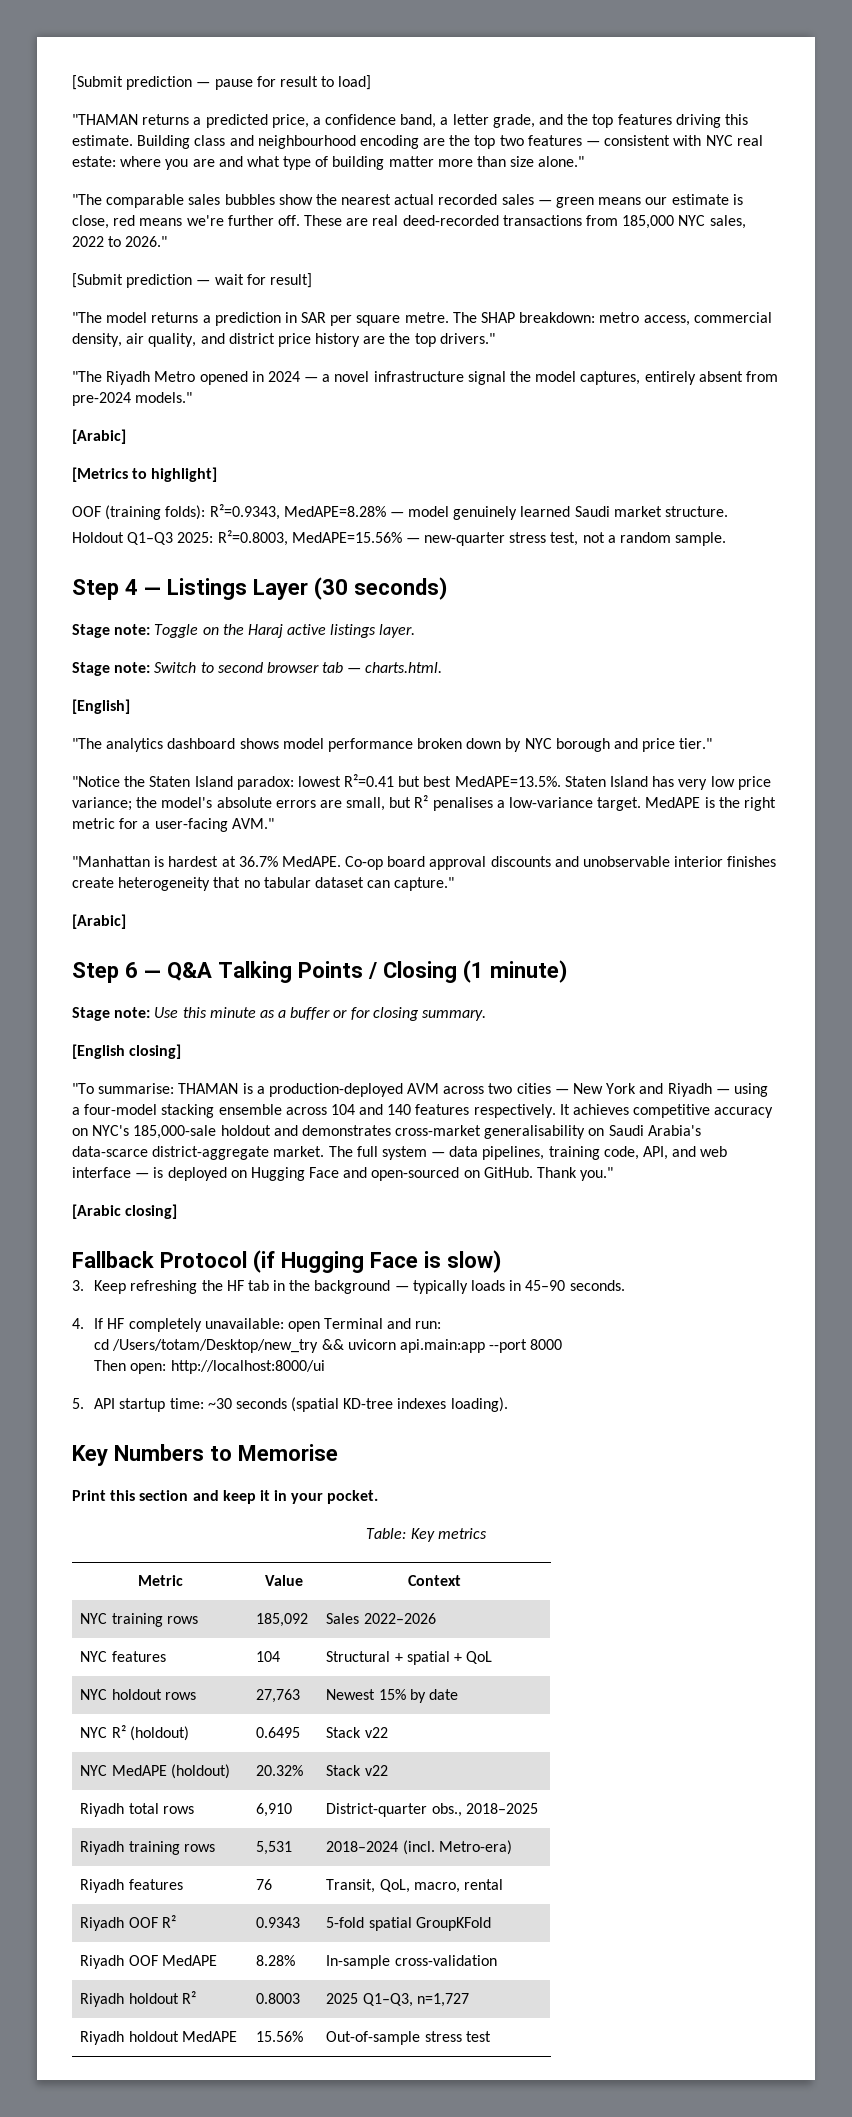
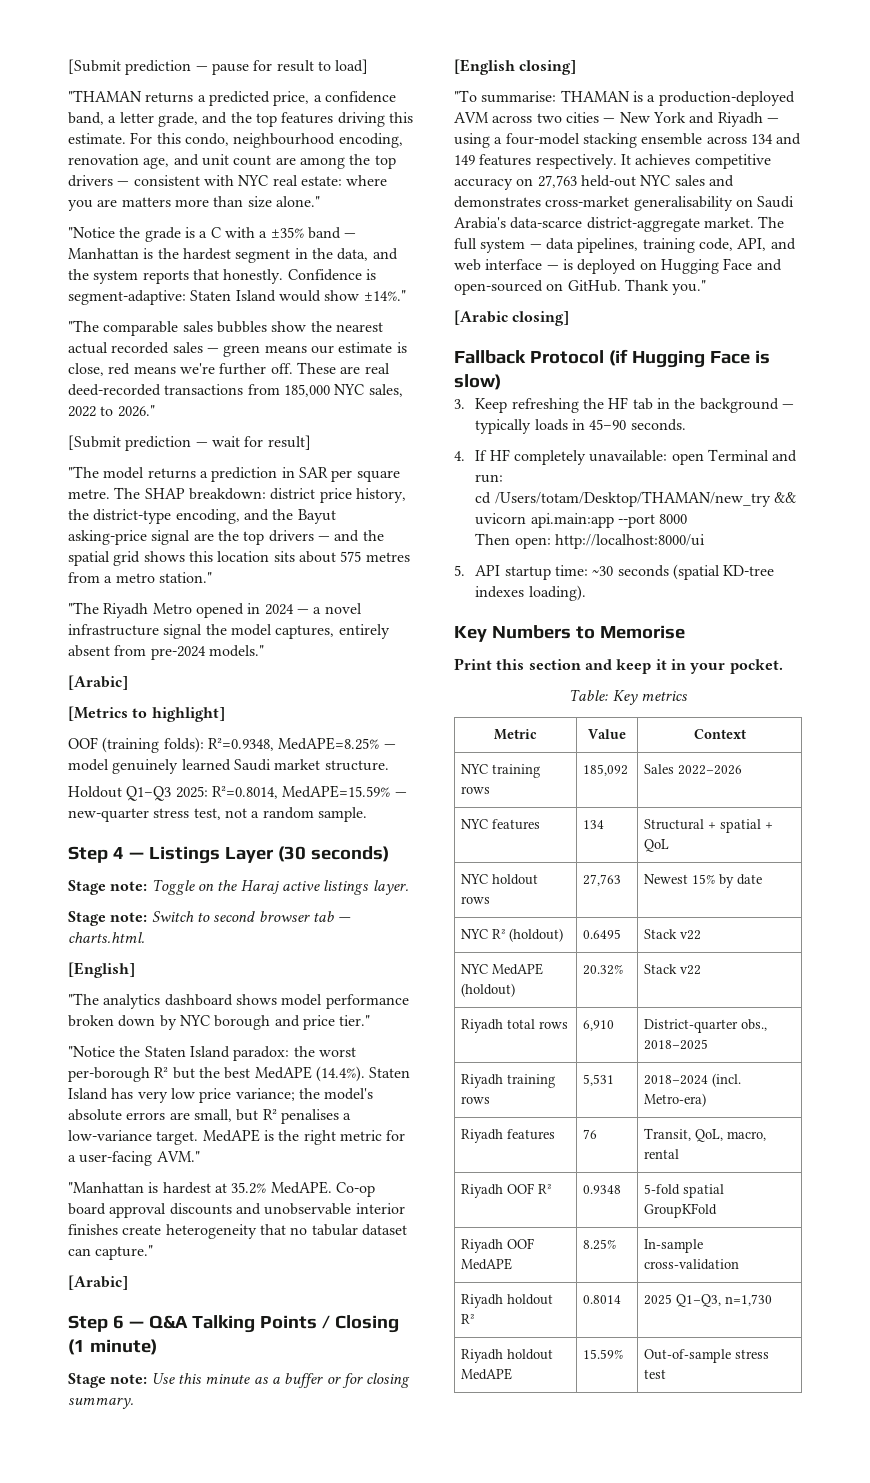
[137,135,582,149] Building class and neighbourhood encoding are the top two features -> [130,132,403,148] [68,154,396,169] [68,175,113,187] For this condo, neighbourhood encoding, renovation age, and unit count are among the top drivers
[218,156,585,170] and what type of building matter more than size alone." -> [121,196,320,208] [68,227,357,242] [68,248,398,263] [68,269,376,284] [68,290,406,305] matters more than size alone." // "Notice the grade is a C with a ±35% band — Manhattan is the hardest segment in the data, and the system reports that honestly. Confidence is segment-adaptive: Staten Island would show ±14%."
[599,312,772,326] [72,333,495,347] metro access, commercial density, air quality, and district price history are the top drivers." -> [270,488,406,503] [68,509,336,524] [68,530,384,545] [68,551,410,566] [68,572,212,583] district price history, the district-type encoding, and the Bayut asking-price signal are the top drivers — and the spatial grid shows this location sits about 575 metres from a metro station."
[209,504,386,520] R²=0.9343, MedAPE=8.28% -> [207,737,380,751] R²=0.9348, MedAPE=8.25%
[217,530,402,546] R²=0.8003, MedAPE=15.56% -> [211,785,391,799] R²=0.8014, MedAPE=15.59%
[297,774,561,787] lowest R²=0.41 but best MedAPE=13.5%. -> [293,1046,356,1057] [68,1066,365,1082] the worst per-borough R² but the best MedAPE (14.4%).
[238,856,278,867] 36.7% -> [231,1182,267,1194] 35.2%
[330,1104,412,1115] 104 and 140 -> [750,133,802,145] [454,155,475,165] 134 and 149
[92,1125,271,1139] NYC's 185,000-sale holdout -> [537,175,705,188] 27,763 held-out NYC sales
[112,1339,319,1353] /Users/totam/Desktop/new_try -> [494,491,771,507] /Users/totam/Desktop/THAMAN/new_try
[256,1651,281,1662] 104 -> [583,820,605,829] 134
[256,1917,301,1928] 0.9343 -> [583,1185,622,1194] 0.9348
[256,1955,296,1966] 8.28% -> [583,1239,617,1250] 8.25%
[256,1993,301,2004] 0.8003 -> [583,1295,622,1304] 0.8014
[416,1993,469,2007] n=1,727 -> [725,1294,773,1306] n=1,730
[256,2031,304,2042] 15.56% -> [583,1349,624,1359] 15.59%

